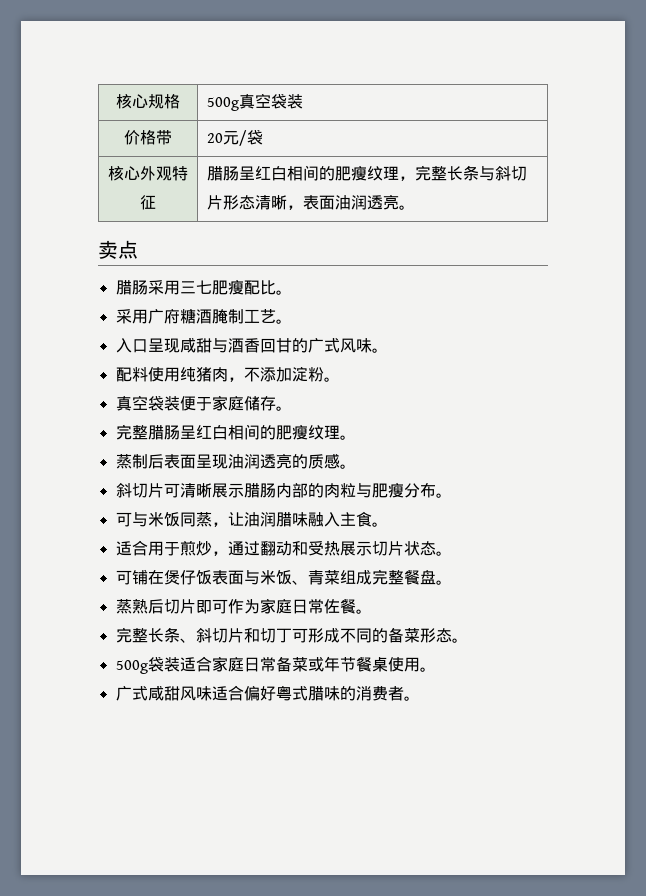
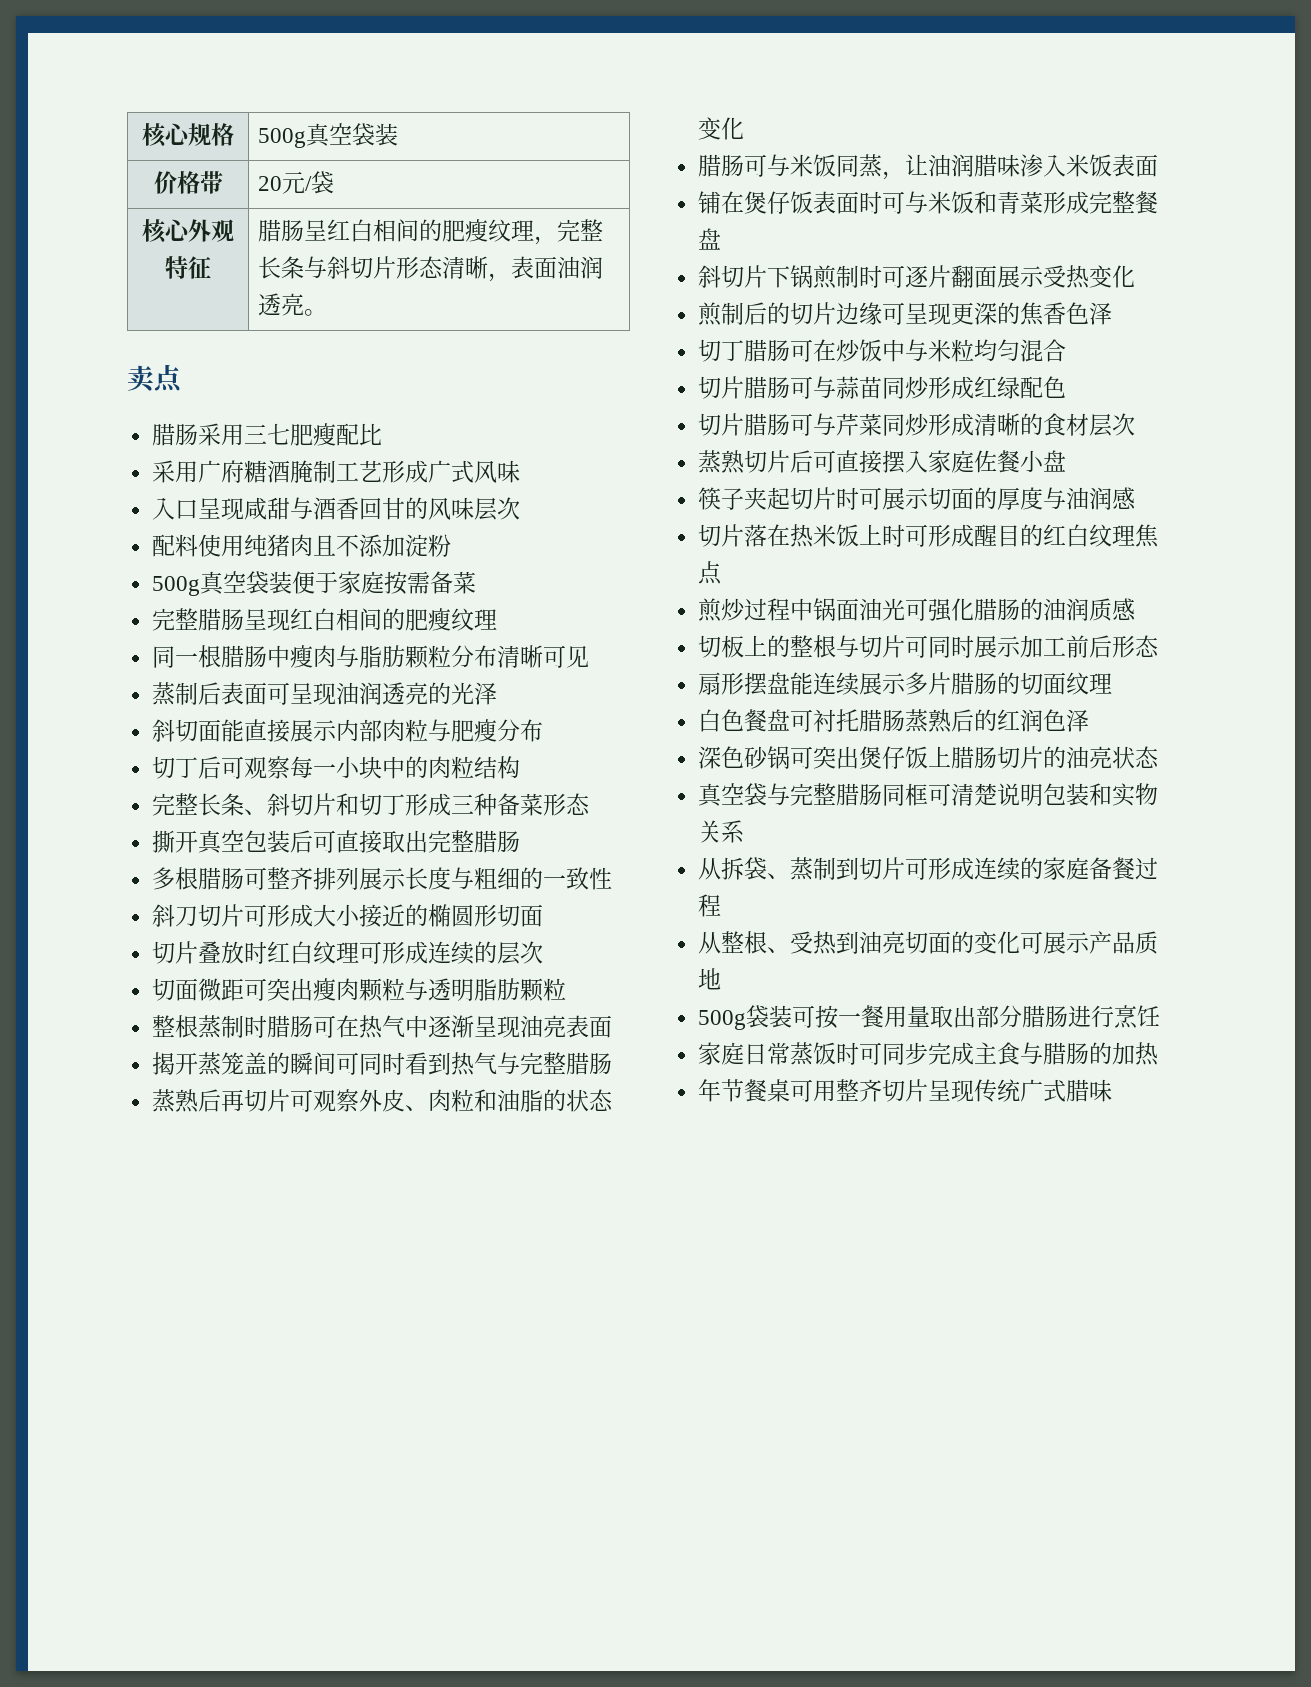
[275,290,292,295] 。 -> (383, 434) none
[275,319,292,324] 。 -> [382,460,521,483] 形成广式风味
[307,338,388,353] 广式风味。 -> [428,497,521,521] 风味层次
[227,377,244,382] ， -> [313,535,337,556] 且
[323,377,340,382] 。 // -> [152,576,201,596] // 500g
[243,396,292,411] 储存。 -> [384,571,477,595] 按需备菜
[195,424,356,440] 红白相间的肥瘦纹理。 -> [267,608,498,631] [152,645,590,669] 现红白相间的肥瘦纹理 // 同一根腊肠中瘦肉与脂肪颗粒分布清晰可见
(196, 461) none -> [267,682,291,705] 可
[307,453,356,469] [115,482,452,498] 质感。 // 斜切片可清晰展示腊肠内部的肉粒与肥瘦分布。 // -> [451,682,498,705] [152,719,544,742] [152,756,521,779] [152,793,591,816] [152,830,521,854] [152,867,613,890] [152,904,544,927] [152,941,544,965] [152,978,567,1002] [152,1015,613,1039] [152,1052,613,1076] [152,1089,614,1113] [698,117,745,140] [698,154,745,177] 光泽 // 斜切面能直接展示内部肉粒与肥瘦分布 // 切丁后可观察每一小块中的肉粒结构 // 完整长条、斜切片和切丁形成三种备菜形态 // 撕开真空包装后可直接取出完整腊肠 // 多根腊肠可整齐排列展示长度与粗细的一致性 // 斜刀切片可形成大小接近的椭圆形切面 // 切片叠放时红白纹理可形成连续的层次 // 切面微距可突出瘦肉颗粒与透明脂肪颗粒 // 整根蒸制时腊肠可在热气中逐渐呈现油亮表面 // 揭开蒸笼盖的瞬间可同时看到热气与完整腊肠 // 蒸熟后再切片可观察外皮、肉粒和油脂的状态变化 // 腊肠
[307,511,388,527] [115,540,452,556] [115,569,452,585] [115,598,372,614] [115,627,468,643] [115,656,436,674] [115,685,420,701] 融入主食。 // 适合用于煎炒，通过翻动和受热展示切片状态。 // 可铺在煲仔饭表面与米饭、青菜组成完整餐盘。 // 蒸熟后切片即可作为家庭日常佐餐。 // 完整长条、斜切片和切丁可形成不同的备菜形态。 // 500g袋装适合家庭日常备菜或年节餐桌使用。 // 广式咸甜风味适合偏好粤式腊味的消费者。 -> [1020,154,1159,177] [698,191,1159,214] [698,228,722,250] [698,265,1136,289] [698,302,1113,326] [698,339,1067,362] [698,376,1067,399] [698,413,1136,437] [698,450,1067,474] [698,487,1137,510] [698,524,1160,548] [698,561,723,585] [698,598,1137,622] [698,635,1160,658] [698,672,1113,696] [698,709,1090,733] [698,746,1160,769] [698,783,1159,807] [698,820,745,843] [698,857,1159,881] [698,894,722,917] [698,931,1159,955] [698,968,722,990] [698,1005,1161,1030] [698,1042,1160,1066] [698,1079,1113,1102] 渗入米饭表面 // 铺在煲仔饭表面时可与米饭和青菜形成完整餐盘 // 斜切片下锅煎制时可逐片翻面展示受热变化 // 煎制后的切片边缘可呈现更深的焦香色泽 // 切丁腊肠可在炒饭中与米粒均匀混合 // 切片腊肠可与蒜苗同炒形成红绿配色 // 切片腊肠可与芹菜同炒形成清晰的食材层次 // 蒸熟切片后可直接摆入家庭佐餐小盘 // 筷子夹起切片时可展示切面的厚度与油润感 // 切片落在热米饭上时可形成醒目的红白纹理焦点 // 煎炒过程中锅面油光可强化腊肠的油润质感 // 切板上的整根与切片可同时展示加工前后形态 // 扇形摆盘能连续展示多片腊肠的切面纹理 // 白色餐盘可衬托腊肠蒸熟后的红润色泽 // 深色砂锅可突出煲仔饭上腊肠切片的油亮状态 // 真空袋与完整腊肠同框可清楚说明包装和实物关系 // 从拆袋、蒸制到切片可形成连续的家庭备餐过程 // 从整根、受热到油亮切面的变化可展示产品质地 // 500g袋装可按一餐用量取出部分腊肠进行烹饪 // 家庭日常蒸饭时可同步完成主食与腊肠的加热 // 年节餐桌可用整齐切片呈现传统广式腊味

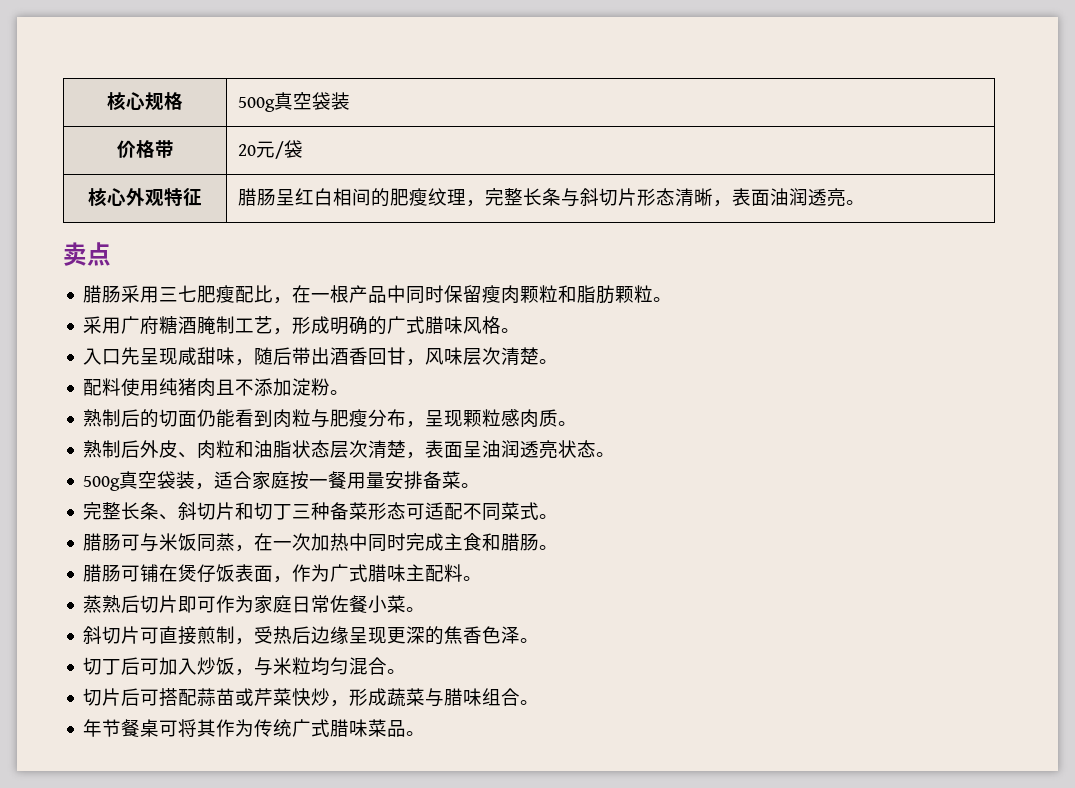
(383, 434) none -> [273,285,673,304] ，在一根产品中同时保留瘦肉颗粒和脂肪颗粒。
[382,460,521,483] 形成广式风味 -> [273,316,521,335] ，形成明确的广式腊味风格。
(199, 509) none -> [121,347,141,365] 先
[290,497,314,519] 与 -> [216,347,331,366] 味，随后带出
[405,497,429,520] 的 -> [406,359,426,366] ，
(521, 508) none -> [501,347,559,366] 清楚。
[152,571,477,596] [152,608,498,631] [152,645,590,669] [152,682,498,706] [152,719,544,742] [152,756,521,779] // 500g真空袋装便于家庭按需备菜 // 完整腊肠呈现红白相间的肥瘦纹理 // 同一根腊肠中瘦肉与脂肪颗粒分布清晰可见 // 蒸制后表面可呈现油润透亮的光泽 // 斜切面能直接展示内部肉粒与肥瘦分布 // 切丁后可观察每一小块中的肉粒结构 -> [330,390,350,395] [83,409,578,428] [83,440,616,459] [83,471,481,491] 。 // 熟制后的切面仍能看到肉粒与肥瘦分布，呈现颗粒感肉质。 // 熟制后外皮、肉粒和油脂状态层次清楚，表面呈油润透亮状态。 // 500g真空袋装，适合家庭按一餐用量安排备菜。
[405,793,452,816] 形成 -> (293, 512) none
[152,830,521,854] [152,867,613,890] [152,904,544,927] [152,941,544,965] [152,978,567,1002] [152,1015,613,1039] [152,1052,613,1076] [152,1089,614,1113] [698,117,745,140] // 撕开真空包装后可直接取出完整腊肠 // 多根腊肠可整齐排列展示长度与粗细的一致性 // 斜刀切片可形成大小接近的椭圆形切面 // 切片叠放时红白纹理可形成连续的层次 // 切面微距可突出瘦肉颗粒与透明脂肪颗粒 // 整根蒸制时腊肠可在热气中逐渐呈现油亮表面 // 揭开蒸笼盖的瞬间可同时看到热气与完整腊肠 // 蒸熟后再切片可观察外皮、肉粒和油脂的状态变化 -> [406,502,559,521] 可适配不同菜式。
[905,154,1159,177] [698,191,1159,214] [698,228,722,250] [698,265,1136,289] [698,302,906,326] 让油润腊味渗入米饭表面 // 铺在煲仔饭表面时可与米饭和青菜形成完整餐盘 // 斜切片下锅煎制时可逐片翻面展示受热变化 // 煎制后的切片边缘可 -> [254,533,559,552] [83,564,483,583] [83,595,426,614] [83,626,350,645] 在一次加热中同时完成主食和腊肠。 // 腊肠可铺在煲仔饭表面，作为广式腊味主配料。 // 蒸熟后切片即可作为家庭日常佐餐小菜。 // 斜切片可直接煎制，受热后边缘
[698,339,906,362] // 切丁腊肠可在炒饭中 -> [520,638,540,643] [83,657,255,676] 。 // 切丁后可加入炒饭，
[698,376,1067,399] [698,413,1136,437] [698,450,1067,474] [698,487,1137,510] [698,524,1160,548] [698,561,723,585] [698,598,1137,622] [698,635,1160,658] [698,672,1113,696] [698,709,1090,733] [698,746,1160,769] [698,783,1159,807] [698,820,745,843] [698,857,1159,881] [698,894,722,917] [698,931,1159,955] [698,968,722,990] [698,1005,1161,1030] [698,1042,1160,1066] // 切片腊肠可与蒜苗同炒形成红绿配色 // 切片腊肠可与芹菜同炒形成清晰的食材层次 // 蒸熟切片后可直接摆入家庭佐餐小盘 // 筷子夹起切片时可展示切面的厚度与油润感 // 切片落在热米饭上时可形成醒目的红白纹理焦点 // 煎炒过程中锅面油光可强化腊肠的油润质感 // 切板上的整根与切片可同时展示加工前后形态 // 扇形摆盘能连续展示多片腊肠的切面纹理 // 白色餐盘可衬托腊肠蒸熟后的红润色泽 // 深色砂锅可突出煲仔饭上腊肠切片的油亮状态 // 真空袋与完整腊肠同框可清楚说明包装和实物关系 // 从拆袋、蒸制到切片可形成连续的家庭备餐过程 // 从整根、受热到油亮切面的变化可展示产品质地 // 500g袋装可按一餐用量取出部分腊肠进行烹饪 // 家庭日常蒸饭时可同步完成主食与腊肠的加热 -> [387,669,407,674] [83,688,540,707] 。 // 切片后可搭配蒜苗或芹菜快炒，形成蔬菜与腊味组合。
[813,1079,975,1102] 用整齐切片呈现 -> [178,719,255,737] 将其作为
(1113, 1090) none -> [368,719,426,737] 菜品。

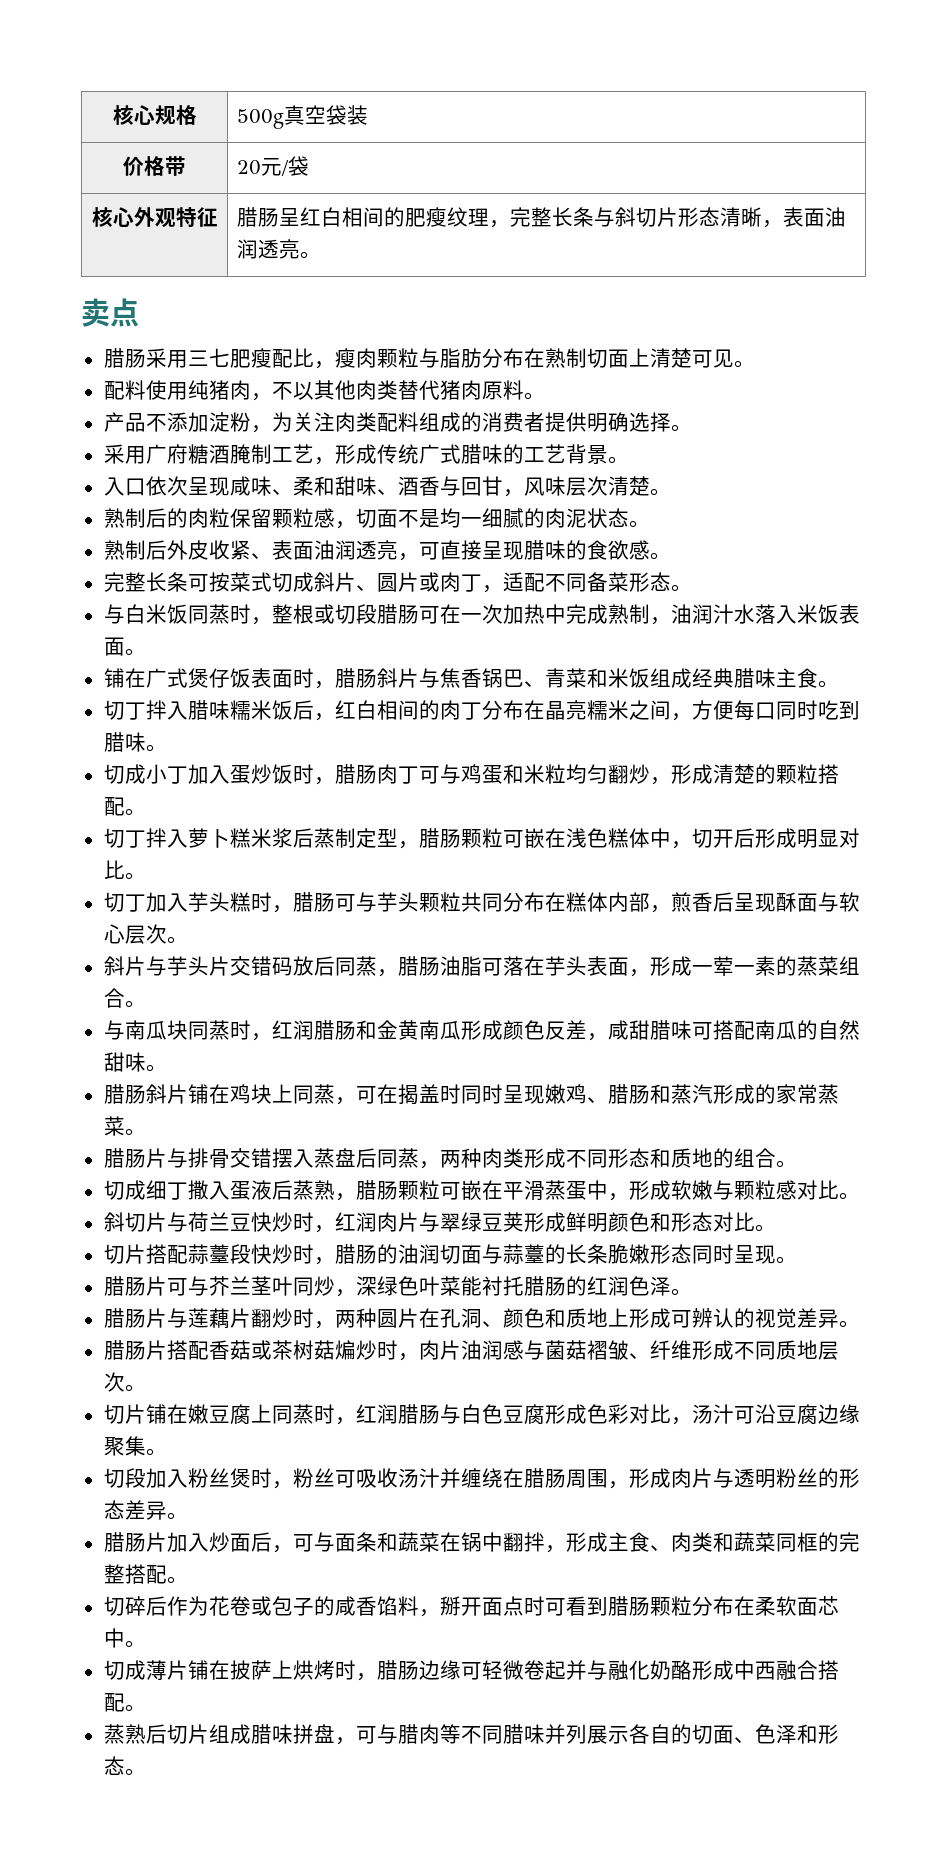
[292,285,654,304] 在一根产品中同时保留瘦肉颗粒和脂肪颗粒 -> [334,348,755,368] [103,380,545,401] [103,412,671,433] 瘦肉颗粒与脂肪分布在熟制切面上清楚可见。 // 配料使用纯猪肉，不以其他肉类替代猪肉原料。 // 产品不添加淀粉，为关注肉类配料组成的消费者提供明确选择
[330,316,502,335] 明确的广式腊味风格 -> [376,444,608,464] 传统广式腊味的工艺背景
[121,347,369,366] 先呈现咸甜味，随后带出酒香 -> [145,476,461,496] 依次呈现咸味、柔和甜味、酒香与
[83,378,350,396] [83,409,578,428] [83,440,616,459] [83,471,481,491] [83,502,559,521] [83,533,559,552] [83,564,483,583] [83,595,426,614] [83,626,540,645] [83,657,407,676] [83,688,540,707] [83,719,407,737] 配料使用纯猪肉且不添加淀粉。 // 熟制后的切面仍能看到肉粒与肥瘦分布，呈现颗粒感肉质。 // 熟制后外皮、肉粒和油脂状态层次清楚，表面呈油润透亮状态。 // 500g真空袋装，适合家庭按一餐用量安排备菜。 // 完整长条、斜切片和切丁三种备菜形态可适配不同菜式。 // 腊肠可与米饭同蒸，在一次加热中同时完成主食和腊肠。 // 腊肠可铺在煲仔饭表面，作为广式腊味主配料。 // 蒸熟后切片即可作为家庭日常佐餐小菜。 // 斜切片可直接煎制，受热后边缘呈现更深的焦香色泽。 // 切丁后可加入炒饭，与米粒均匀混合。 // 切片后可搭配蒜苗或芹菜快炒，形成蔬菜与腊味组合。 // 年节餐桌可将其作为传统广式腊味菜品 -> [103,508,650,529] [103,540,671,561] [103,572,692,593] [103,604,860,625] [103,637,146,656] [103,668,839,689] [103,700,860,721] [103,732,167,752] [103,764,839,785] [103,797,146,816] [103,828,860,849] [103,860,146,880] [103,892,860,913] [103,924,188,944] [103,956,860,977] [103,988,146,1008] [103,1020,860,1041] [103,1052,167,1072] [103,1084,839,1105] [103,1116,146,1136] [103,1148,797,1169] [103,1180,860,1201] [103,1212,776,1233] [103,1244,797,1265] [103,1276,692,1297] [103,1308,860,1329] [103,1340,839,1361] [103,1372,146,1392] [103,1404,860,1425] [103,1436,167,1456] [103,1468,860,1489] [103,1500,188,1520] [103,1532,860,1553] [103,1564,188,1584] [103,1596,839,1617] [103,1628,146,1648] [103,1660,839,1681] [103,1693,146,1712] [103,1724,839,1745] [103,1756,125,1775] 熟制后的肉粒保留颗粒感，切面不是均一细腻的肉泥状态。 // 熟制后外皮收紧、表面油润透亮，可直接呈现腊味的食欲感。 // 完整长条可按菜式切成斜片、圆片或肉丁，适配不同备菜形态。 // 与白米饭同蒸时，整根或切段腊肠可在一次加热中完成熟制，油润汁水落入米饭表面。 // 铺在广式煲仔饭表面时，腊肠斜片与焦香锅巴、青菜和米饭组成经典腊味主食。 // 切丁拌入腊味糯米饭后，红白相间的肉丁分布在晶亮糯米之间，方便每口同时吃到腊味。 // 切成小丁加入蛋炒饭时，腊肠肉丁可与鸡蛋和米粒均匀翻炒，形成清楚的颗粒搭配。 // 切丁拌入萝卜糕米浆后蒸制定型，腊肠颗粒可嵌在浅色糕体中，切开后形成明显对比。 // 切丁加入芋头糕时，腊肠可与芋头颗粒共同分布在糕体内部，煎香后呈现酥面与软心层次。 // 斜片与芋头片交错码放后同蒸，腊肠油脂可落在芋头表面，形成一荤一素的蒸菜组合。 // 与南瓜块同蒸时，红润腊肠和金黄南瓜形成颜色反差，咸甜腊味可搭配南瓜的自然甜味。 // 腊肠斜片铺在鸡块上同蒸，可在揭盖时同时呈现嫩鸡、腊肠和蒸汽形成的家常蒸菜。 // 腊肠片与排骨交错摆入蒸盘后同蒸，两种肉类形成不同形态和质地的组合。 // 切成细丁撒入蛋液后蒸熟，腊肠颗粒可嵌在平滑蒸蛋中，形成软嫩与颗粒感对比。 // 斜切片与荷兰豆快炒时，红润肉片与翠绿豆荚形成鲜明颜色和形态对比。 // 切片搭配蒜薹段快炒时，腊肠的油润切面与蒜薹的长条脆嫩形态同时呈现。 // 腊肠片可与芥兰茎叶同炒，深绿色叶菜能衬托腊肠的红润色泽。 // 腊肠片与莲藕片翻炒时，两种圆片在孔洞、颜色和质地上形成可辨认的视觉差异。 // 腊肠片搭配香菇或茶树菇煸炒时，肉片油润感与菌菇褶皱、纤维形成不同质地层次。 // 切片铺在嫩豆腐上同蒸时，红润腊肠与白色豆腐形成色彩对比，汤汁可沿豆腐边缘聚集。 // 切段加入粉丝煲时，粉丝可吸收汤汁并缠绕在腊肠周围，形成肉片与透明粉丝的形态差异。 // 腊肠片加入炒面后，可与面条和蔬菜在锅中翻拌，形成主食、肉类和蔬菜同框的完整搭配。 // 切碎后作为花卷或包子的咸香馅料，掰开面点时可看到腊肠颗粒分布在柔软面芯中。 // 切成薄片铺在披萨上烘烤时，腊肠边缘可轻微卷起并与融化奶酪形成中西融合搭配。 // 蒸熟后切片组成腊味拼盘，可与腊肉等不同腊味并列展示各自的切面、色泽和形态

